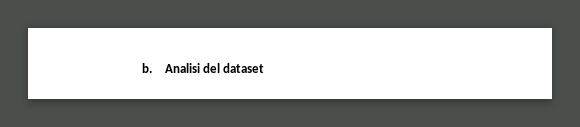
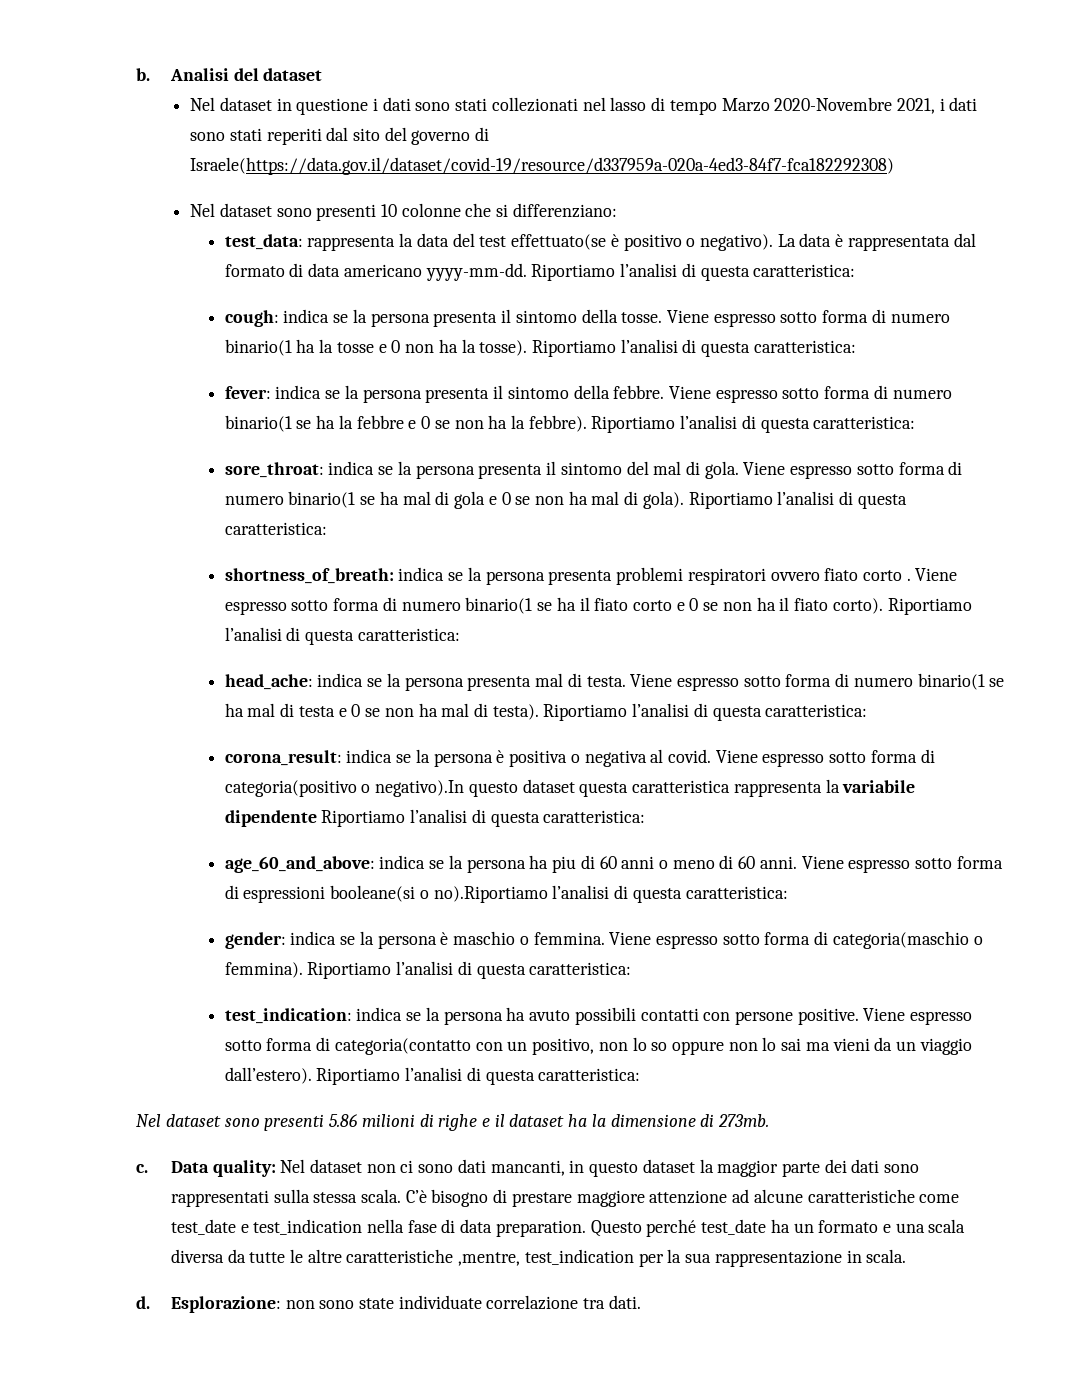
(265, 68) none -> [190,97,978,115] [190,127,490,145] [190,157,895,175] [190,203,617,221] [224,233,976,251] [224,263,856,281] [224,309,950,327] [224,339,856,357] [224,385,952,403] [224,415,916,433] [224,461,963,479] [224,491,907,509] [224,522,327,535] [224,567,958,585] [224,597,972,615] [224,627,460,645] [224,673,1005,691] [224,703,868,721] [224,749,935,767] [224,779,916,797] [224,809,646,827] [224,855,1003,873] [224,885,788,903] [224,931,983,949] [224,961,632,979] [224,1007,973,1025] [224,1037,972,1055] [224,1067,641,1085] [136,1114,770,1131] [136,1159,920,1177] [170,1189,960,1207] [170,1219,966,1237] [170,1249,907,1267] [136,1295,641,1313] // Nel dataset in questione i dati sono stati collezionati nel lasso di tempo Marzo 2020-Novembre 2021, i dati sono stati reperiti dal sito del governo di Israele(https://data.gov.il/dataset/covid-19/resource/d337959a-020a-4ed3-84f7-fca182292308) // Nel dataset sono presenti 10 colonne che si differenziano: // test_data: rappresenta la data del test effettuato(se è positivo o negativo). La data è rappresentata dal formato di data americano yyyy-mm-dd. Riportiamo l’analisi di questa caratteristica: // cough: indica se la persona presenta il sintomo della tosse. Viene espresso sotto forma di numero binario(1 ha la tosse e 0 non ha la tosse). Riportiamo l’analisi di questa caratteristica: // fever: indica se la persona presenta il sintomo della febbre. Viene espresso sotto forma di numero binario(1 se ha la febbre e 0 se non ha la febbre). Riportiamo l’analisi di questa caratteristica: // sore_throat: indica se la persona presenta il sintomo del mal di gola. Viene espresso sotto forma di numero binario(1 se ha mal di gola e 0 se non ha mal di gola). Riportiamo l’analisi di questa caratteristica: // shortness_of_breath: indica se la persona presenta problemi respiratori ovvero fiato corto . Viene espresso sotto forma di numero binario(1 se ha il fiato corto e 0 se non ha il fiato corto). Riportiamo l’analisi di questa caratteristica: // head_ache: indica se la persona presenta mal di testa. Viene espresso sotto forma di numero binario(1 se ha mal di testa e 0 se non ha mal di testa). Riportiamo l’analisi di questa caratteristica: // corona_result: indica se la persona è positiva o negativa al covid. Viene espresso sotto forma di categoria(positivo o negativo).In questo dataset questa caratteristica rappresenta la variabile dipendente Riportiamo l’analisi di questa caratteristica: // age_60_and_above: indica se la persona ha piu di 60 anni o meno di 60 anni. Viene espresso sotto forma di espressioni booleane(si o no).Riportiamo l’analisi di questa caratteristica: // gender: indica se la persona è maschio o femmina. Viene espresso sotto forma di categoria(maschio o femmina). Riportiamo l’analisi di questa caratteristica: // test_indication: indica se la persona ha avuto possibili contatti con persone positive. Viene espresso sotto forma di categoria(contatto con un positivo, non lo so oppure non lo sai ma vieni da un viaggio dall’estero). Riportiamo l’analisi di questa caratteristica: // Nel dataset sono presenti 5.86 milioni di righe e il dataset ha la dimensione di 273mb. // c. Data quality: Nel dataset non ci sono dati mancanti, in questo dataset la maggior parte dei dati sono rappresentati sulla stessa scala. C’è bisogno di prestare maggiore attenzione ad alcune caratteristiche come test_date e test_indication nella fase di data preparation. Questo perché test_date ha un formato e una scala diversa da tutte le altre caratteristiche ,mentre, test_indication per la sua rappresentazione in scala. // d. Esplorazione: non sono state individuate correlazione tra dati.

